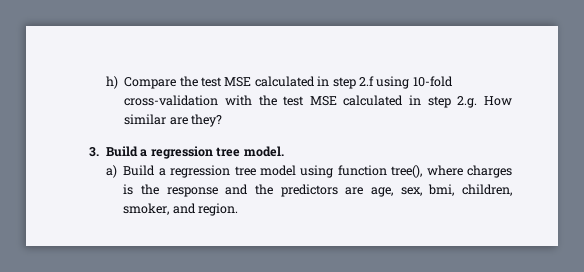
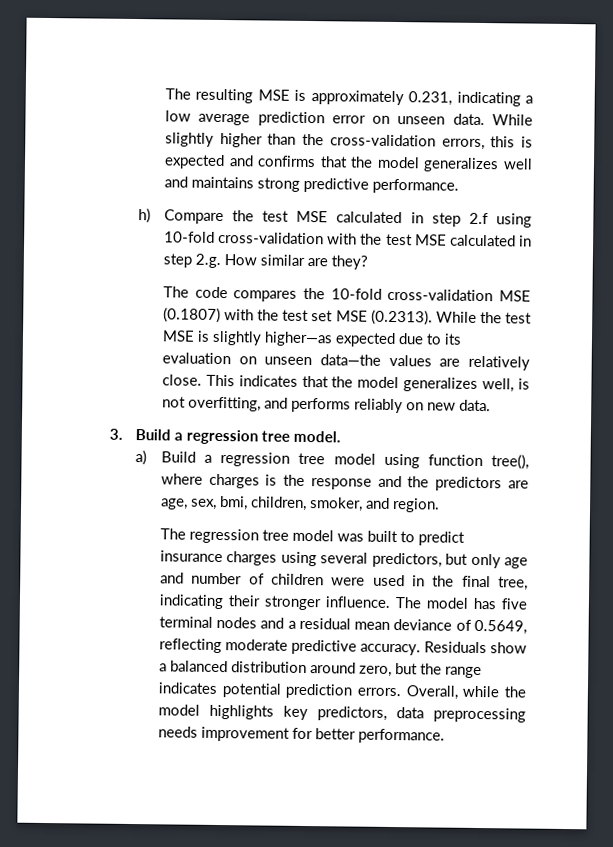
(106, 82) none -> [164,88,533,107] [164,110,533,127] [164,132,533,151] [163,154,533,173] [163,176,459,194] The resulting MSE is approximately 0.231, indicating a low average prediction error on unseen data. While slightly higher than the cross-validation errors, this is expected and confirms that the model generalizes well and maintains strong predictive performance. //
(223, 120) none -> [162,286,531,302] [162,307,532,326] [161,330,462,348] [161,352,530,371] [161,374,530,393] [161,396,491,414] // The code compares the 10-fold cross-validation MSE (0.1807) with the test set MSE (0.2313). While the test MSE is slightly higher—as expected due to its evaluation on unseen data—the values are relatively close. This indicates that the model generalizes well, is not overfitting, and performs reliably on new data.
(239, 209) none -> [159,528,465,546] [159,550,529,569] [159,572,528,591] [158,594,527,611] [158,616,527,635] [158,638,527,656] [158,660,482,679] [157,682,526,700] [157,704,526,723] [157,726,445,744] // The regression tree model was built to predict insurance charges using several predictors, but only age and number of children were used in the final tree, indicating their stronger influence. The model has five terminal nodes and a residual mean deviance of 0.5649, reflecting moderate predictive accuracy. Residuals show a balanced distribution around zero, but the range indicates potential prediction errors. Overall, while the model highlights key predictors, data preprocessing needs improvement for better performance.

